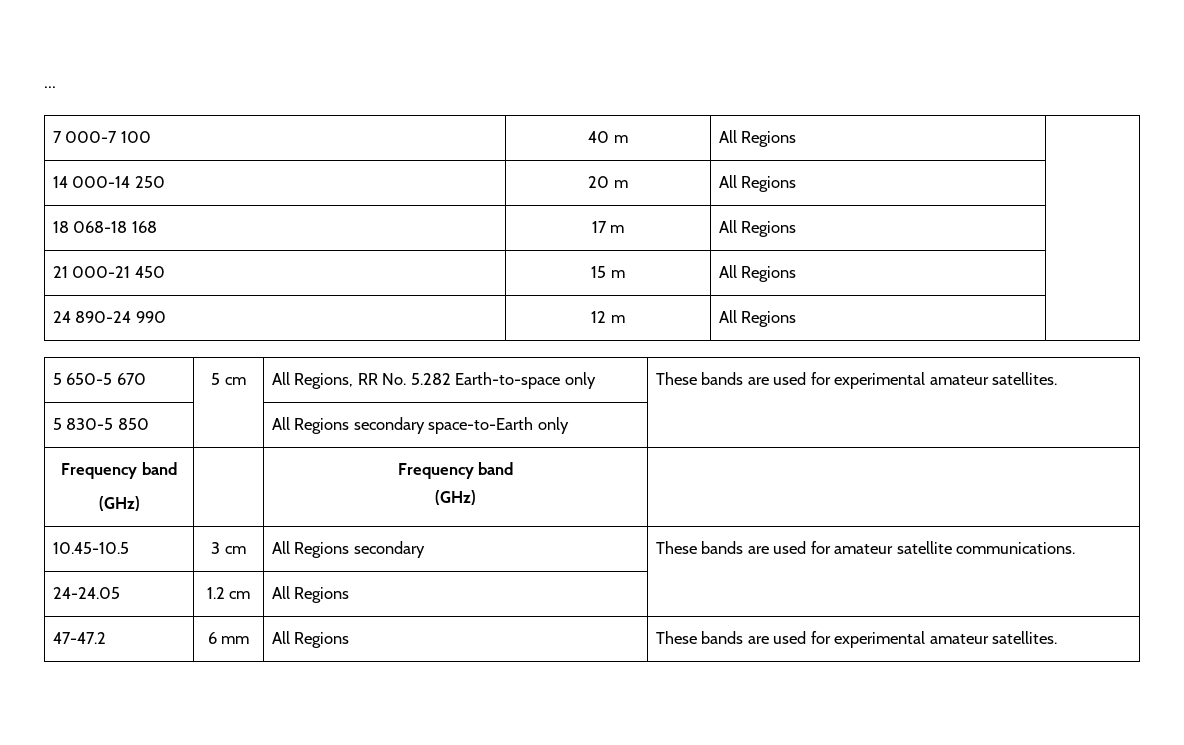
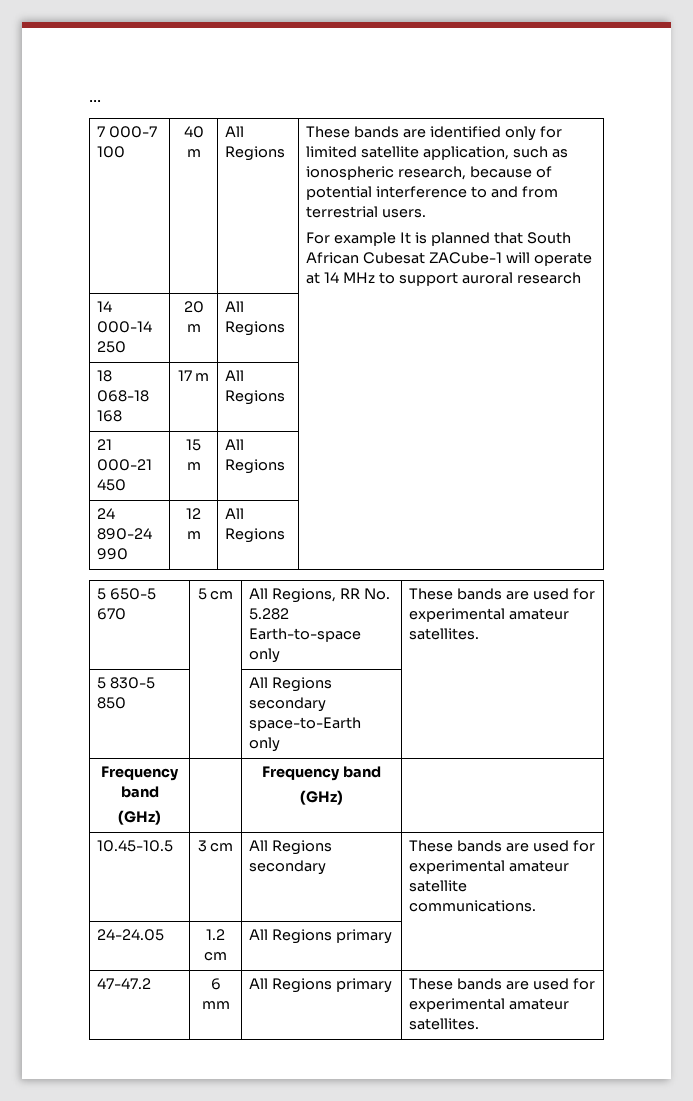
(797, 139) none -> [306,126,563,141] [306,146,569,160] [306,166,553,180] [306,186,559,200] [306,206,427,218] [306,232,571,246] [306,252,593,266] [306,272,581,286] These bands are identified only for limited satellite application, such as ionospheric research, because of potential interference to and from terrestrial users. // For example It is planned that South African Cubesat ZACube-1 will operate at 14 MHz to support auroral research
(831, 547) none -> [409,860,506,874] experimental
(350, 595) none -> [336,929,393,944] primary
(350, 640) none -> [336,978,393,993] primary

